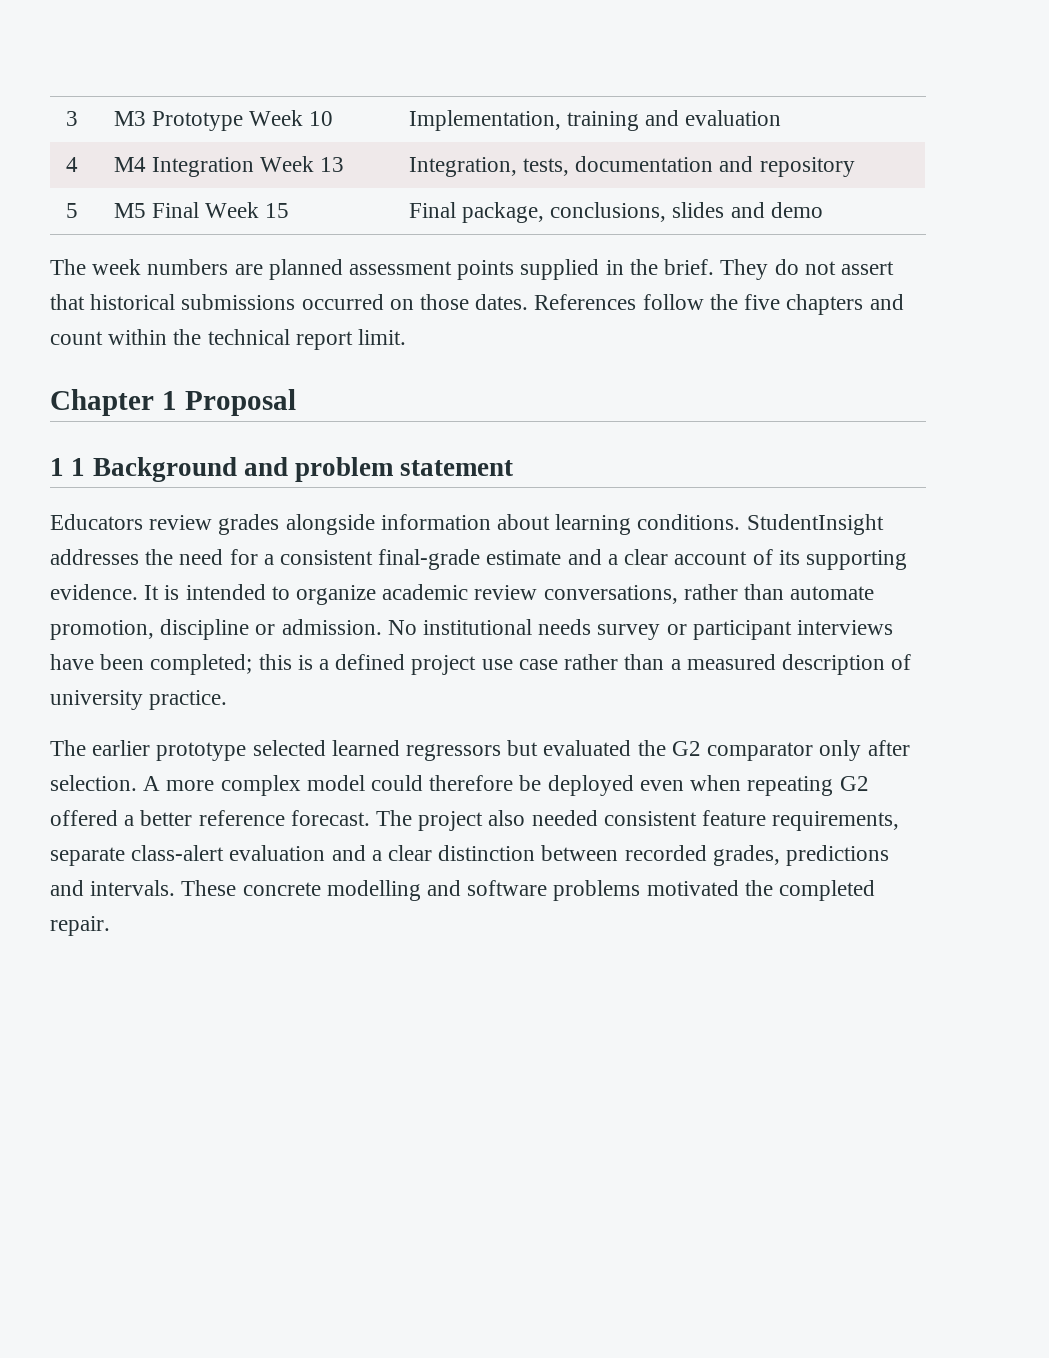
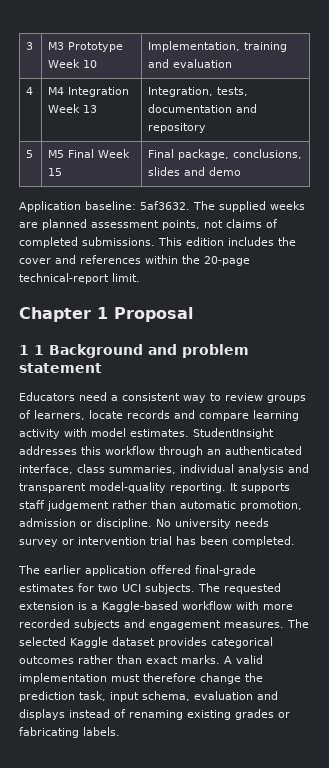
[50,259,894,280] [50,294,904,315] [50,329,353,350] The week numbers are planned assessment points supplied in the brief. They do not assert that historical submissions occurred on those dates. References follow the five chapters and count within the technical report -> [19,201,305,212] [19,219,278,230] [19,237,296,248] [19,255,250,266] [19,273,109,284] Application baseline: 5af3632. The supplied weeks are planned assessment points, not claims of completed submissions. This edition includes the cover and references within the 20-page technical-report
[149,514,884,535] [50,549,907,570] [50,584,875,605] [50,619,894,640] [50,654,912,675] [50,690,228,710] [50,740,910,761] [50,775,869,796] [50,810,900,831] [50,845,890,866] [50,880,876,901] [50,916,110,936] review grades alongside information about learning conditions. StudentInsight addresses the need for a consistent final-grade estimate and a clear account of its supporting evidence. It is intended to organize academic review conversations, rather than automate promotion, discipline or admission. No institutional needs survey or participant interviews have been completed; this is a defined project use case rather than a measured description of university practice. // The earlier prototype selected learned regressors but evaluated the G2 comparator only after selection. A more complex model could therefore be deployed even when repeating G2 offered a better reference forecast. The project also needed consistent feature requirements, separate class-alert evaluation and a clear distinction between recorded grades, predictions and intervals. These concrete modelling and software problems motivated the completed repair. -> [79,392,306,403] [19,410,299,421] [19,428,274,439] [19,446,302,457] [19,464,309,475] [19,482,290,493] [19,500,302,511] [19,518,269,529] [19,536,295,547] [18,565,256,576] [19,583,281,594] [19,601,293,612] [19,619,309,630] [19,637,273,648] [19,655,263,664] [19,673,263,684] [19,691,278,702] [19,709,290,720] [19,727,120,738] need a consistent way to review groups of learners, locate records and compare learning activity with model estimates. StudentInsight addresses this workflow through an authenticated interface, class summaries, individual analysis and transparent model-quality reporting. It supports staff judgement rather than automatic promotion, admission or discipline. No university needs survey or intervention trial has been completed. // The earlier application offered final-grade estimates for two UCI subjects. The requested extension is a Kaggle-based workflow with more recorded subjects and engagement measures. The selected Kaggle dataset provides categorical outcomes rather than exact marks. A valid implementation must therefore change the prediction task, input schema, evaluation and displays instead of renaming existing grades or fabricating labels.

